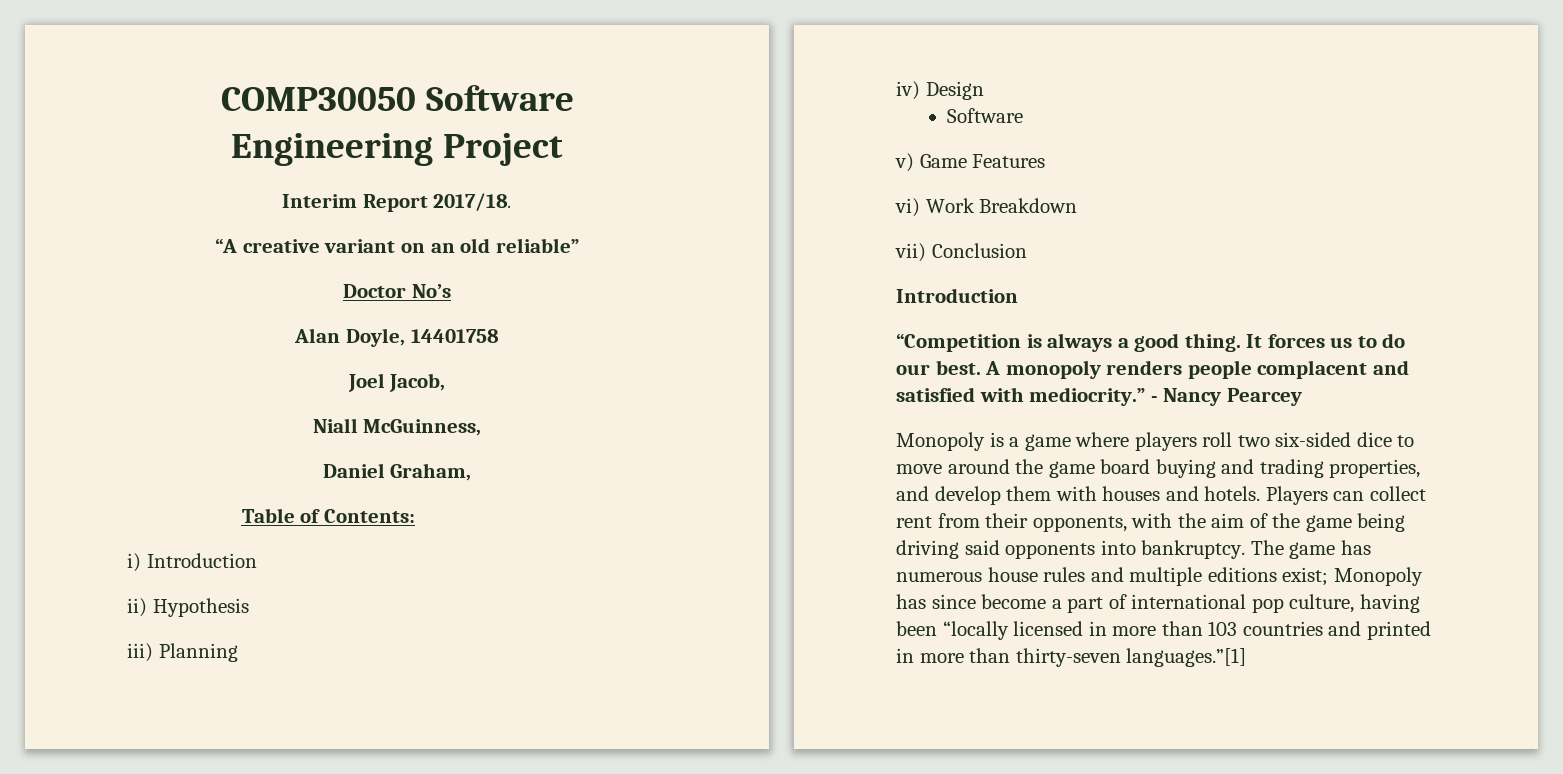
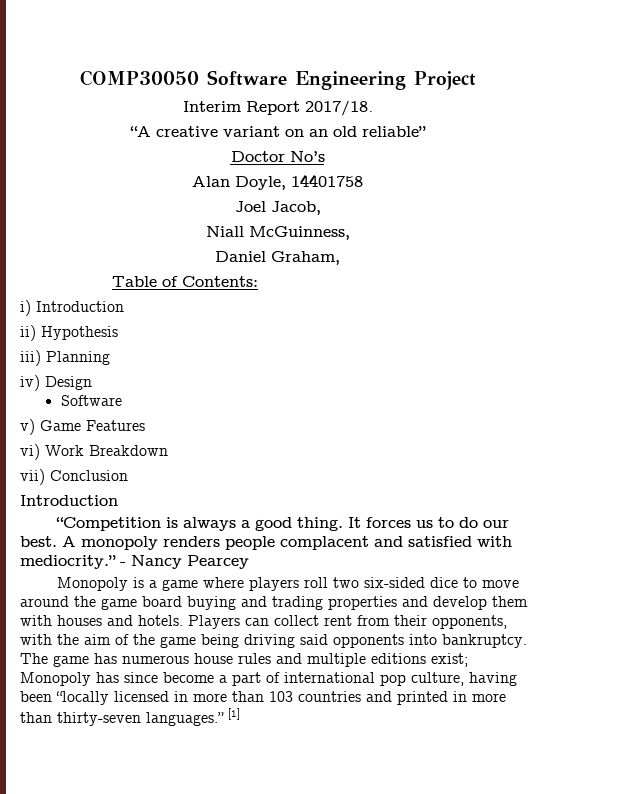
[1329,459,1421,478] properties, -> [328,596,397,610] properties
[1126,648,1247,667] languages.”[1] -> [146,708,240,726] languages.” [1]

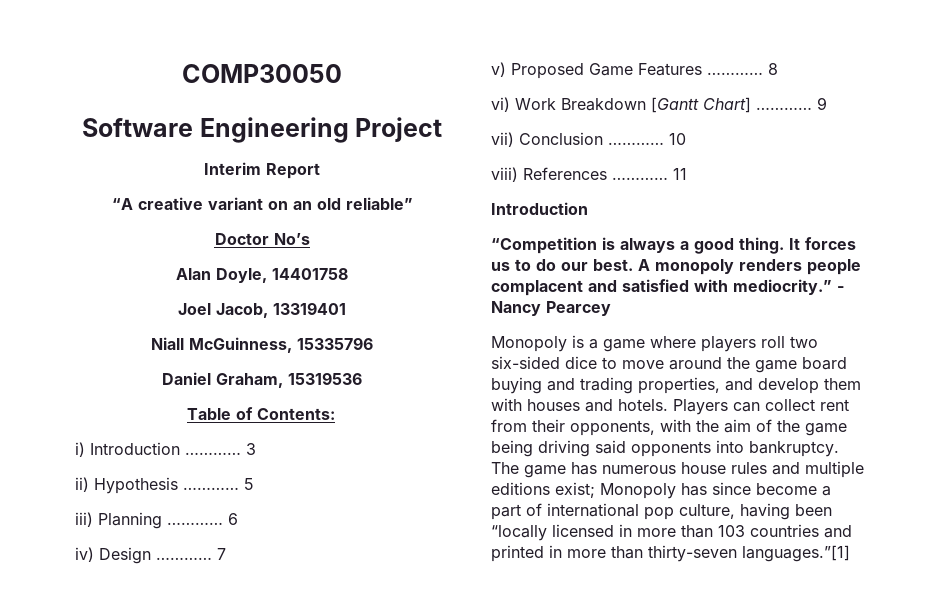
(199, 78) none -> (342, 73) //
[304,100,373,116] 2017/18. -> (320, 171) none
(321, 208) none -> [273,302,346,315] 13319401
(350, 233) none -> [297,337,373,350] 15335796
(340, 258) none -> [288,372,362,385] 15319536
(124, 306) none -> [185,443,256,455] ………… 3
(118, 333) none -> [183,478,254,490] ………… 5
(110, 358) none -> [167,513,238,525] ………… 6
[60,395,122,406] // Software -> [156,548,226,560] ………… 7
(35, 427) none -> [511,63,584,79] Proposed
(145, 425) none -> [707,63,778,75] ………… 8
[20,469,128,485] // vii) Conclusion -> [651,97,827,113] [491,132,686,147] [491,167,687,182] [Gantt Chart] ………… 9 // vii) Conclusion ………… 10 // viii) References ………… 11
[328,596,397,610] properties -> [638,377,720,394] properties,
[146,708,240,726] languages.” [1] -> [742,545,850,562] languages.”[1]

